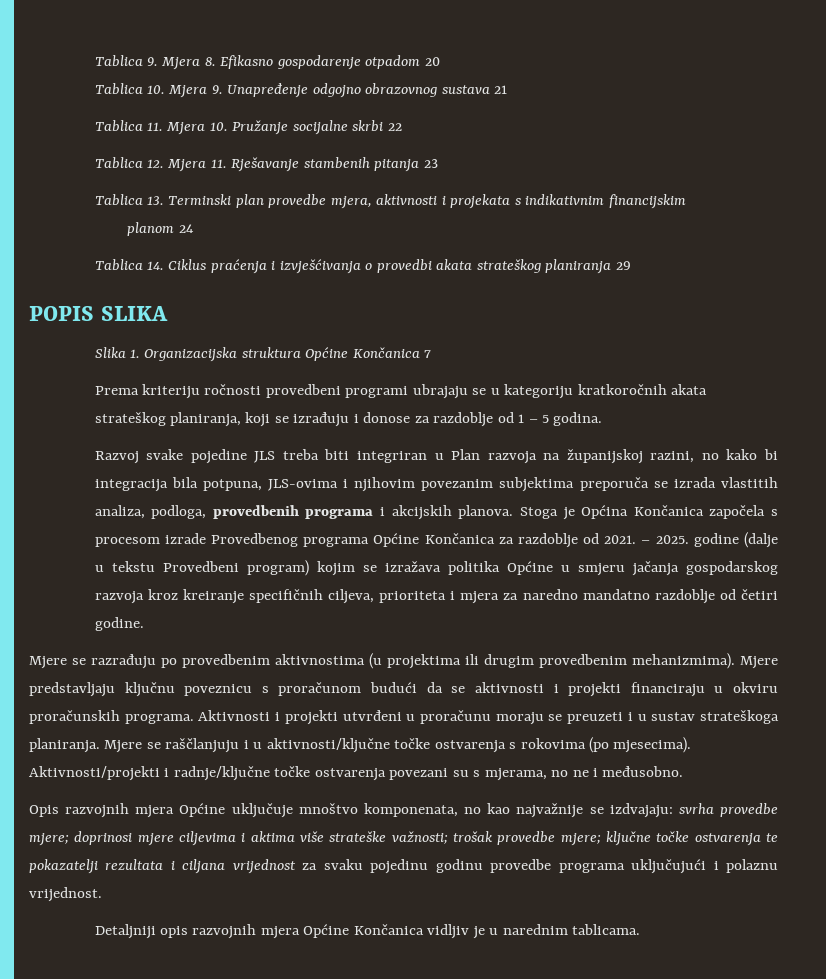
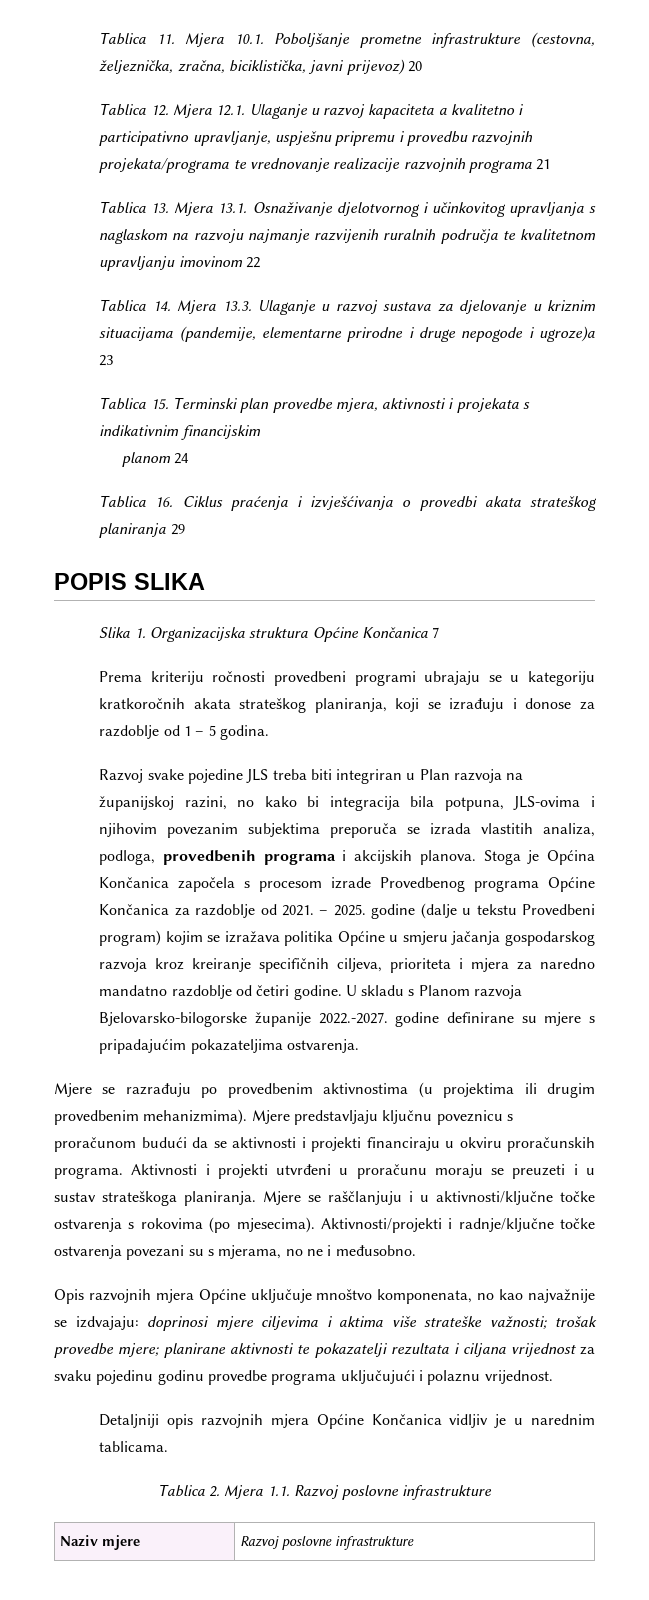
[94,55,440,70] [94,83,508,98] [94,120,402,135] [94,157,420,172] Tablica 9. Mjera 8. Efikasno gospodarenje otpadom 20 // Tablica 10. Mjera 9. Unapređenje odgojno obrazovnog sustava 21 // Tablica 11. Mjera 10. Pružanje socijalne skrbi 22 // Tablica 12. Mjera 11. Rješavanje stambenih pitanja -> [99,32,595,48] [99,59,422,75] [99,103,524,119] [99,131,534,146] [99,158,551,173] [99,201,596,217] [99,229,596,244] [99,256,260,271] [99,299,597,315] [99,326,595,342] Tablica 11. Mjera 10.1. Poboljšanje prometne infrastrukture (cestovna, željeznička, zračna, biciklistička, javni prijevoz) 20 // Tablica 12. Mjera 12.1. Ulaganje u razvoj kapaciteta a kvalitetno i participativno upravljanje, uspješnu pripremu i provedbu razvojnih projekata/programa te vrednovanje realizacije razvojnih programa 21 // Tablica 13. Mjera 13.1. Osnaživanje djelotvornog i učinkovitog upravljanja s naglaskom na razvoju najmanje razvijenih ruralnih područja te kvalitetnom upravljanju imovinom 22 // Tablica 14. Mjera 13.3. Ulaganje u razvoj sustava za djelovanje u kriznim situacijama (pandemije, elementarne prirodne i druge nepogode i ugroze)a
[147,196,165,205] 13. -> [150,399,169,410] 15.
[147,261,165,270] 14. -> [155,497,174,507] 16.
(144, 624) none -> [345,985,523,999] [99,1012,596,1027] [99,1039,359,1054] U skladu s Planom razvoja Bjelovarsko-bilogorske županije 2022.-2027. godine definirane su mjere s pripadajućim pokazateljima ostvarenja.
[678,803,778,817] [29,833,69,846] svrha provedbe mjere; -> (139, 1323) none
[606,831,761,846] ključne točke ostvarenja -> [164,1343,294,1358] planirane aktivnosti
(641, 929) none -> [157,1484,493,1500] [60,1535,141,1550] [240,1536,415,1550] // Tablica 2. Mjera 1.1. Razvoj poslovne infrastrukture // Naziv mjere | Razvoj poslovne infrastrukture

